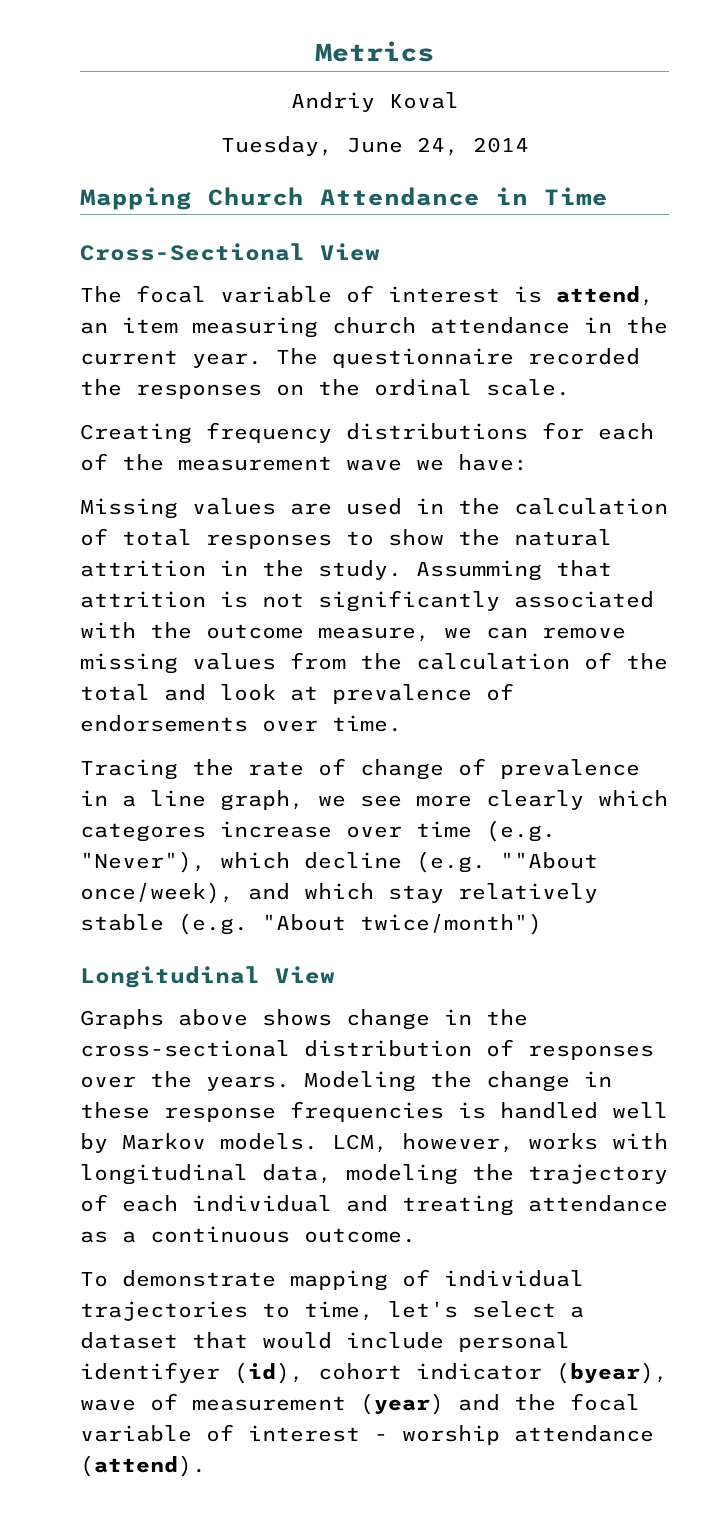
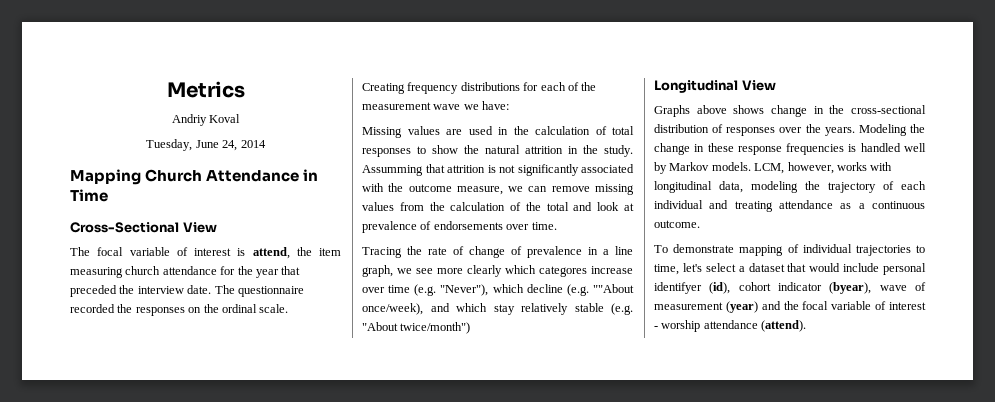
[80,322,108,334] an -> [296,247,312,256] the
[584,317,668,334] [80,350,262,368] in the current year. -> [220,266,301,278] [70,285,212,297] for the year that preceded the interview date.

